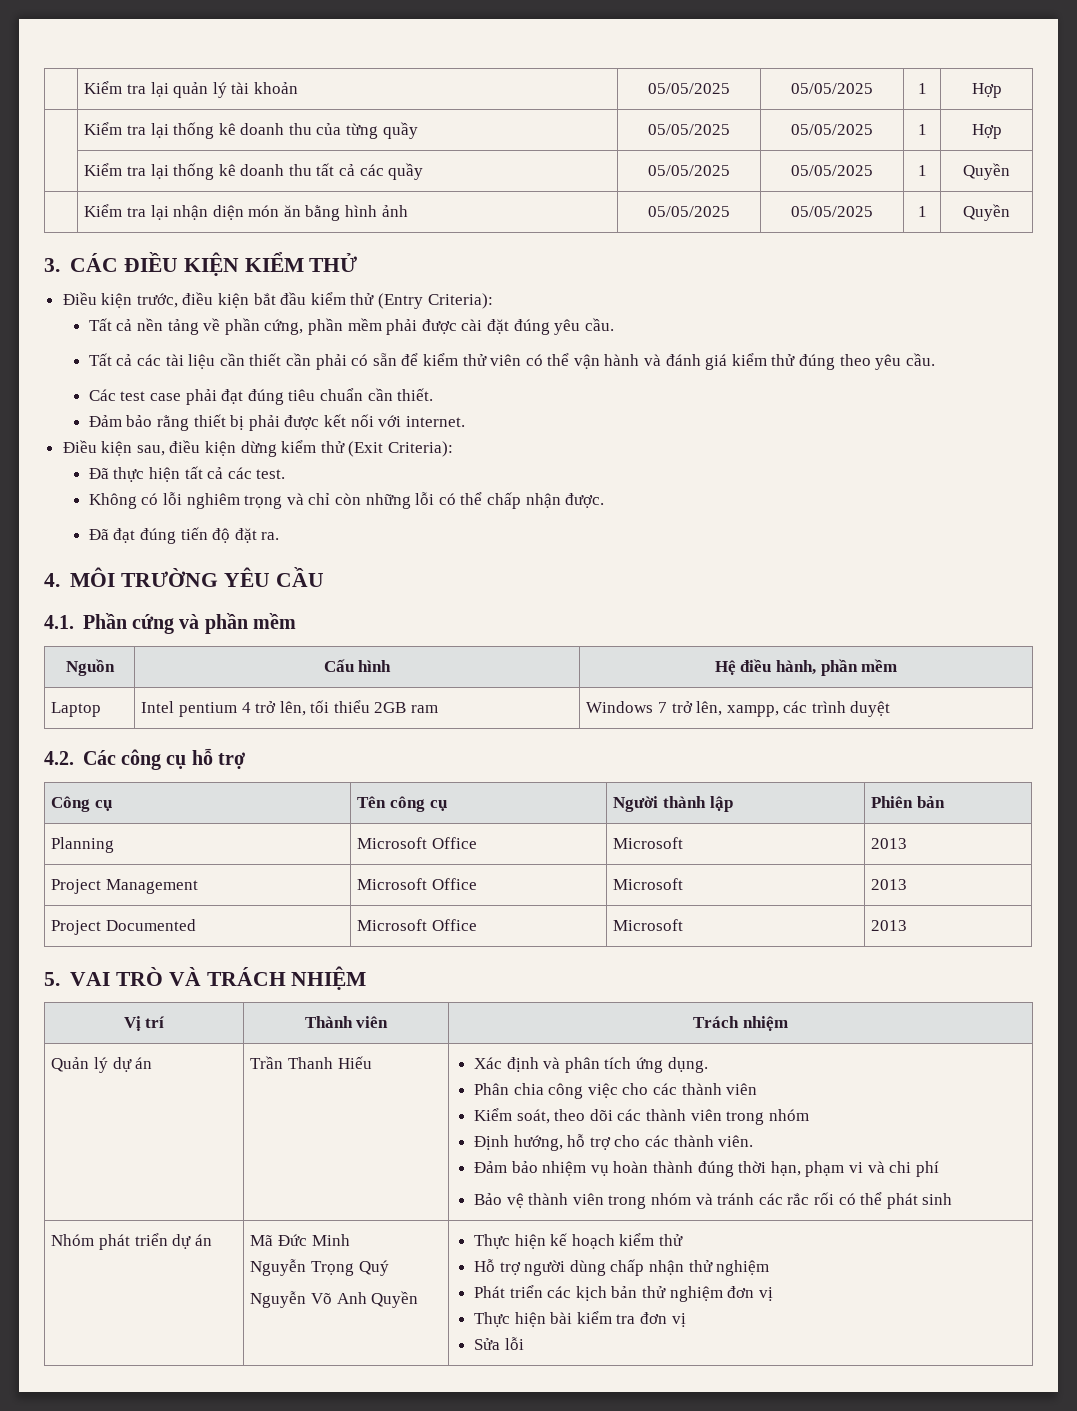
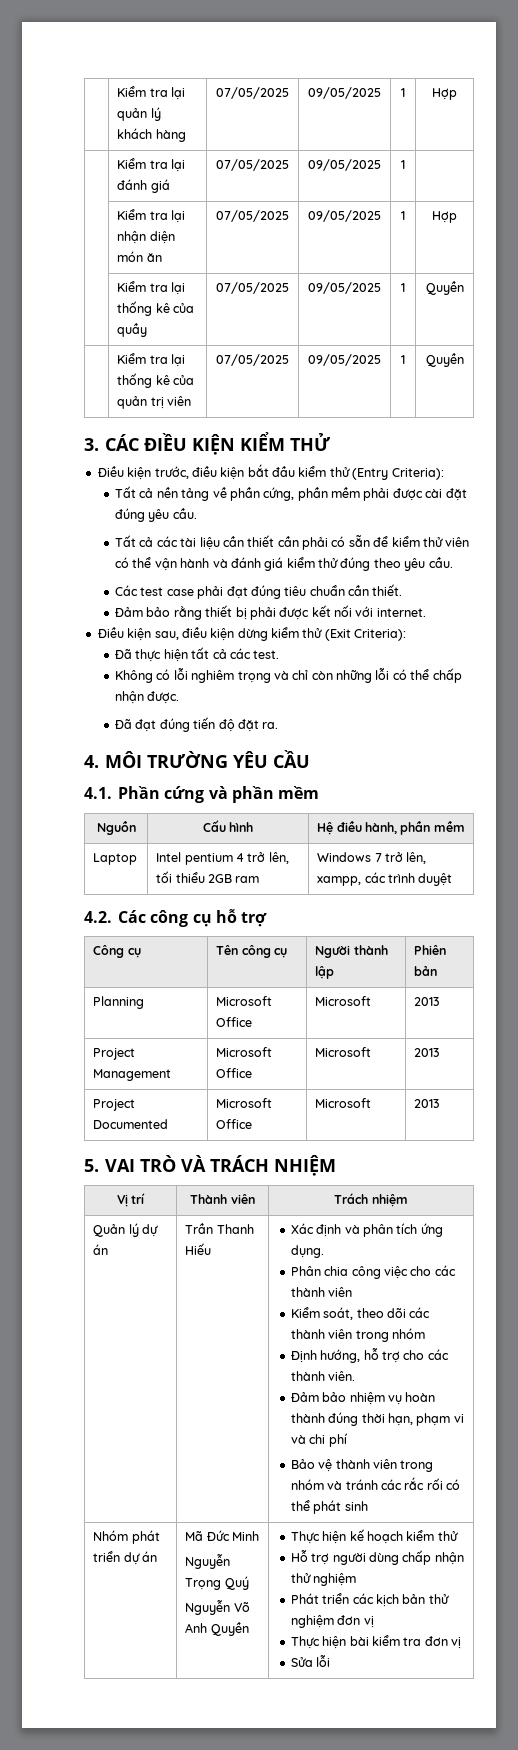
[231,82,298,94] [648,83,730,94] [791,83,873,94] [917,83,927,94] [971,83,1002,98] [84,122,418,139] [648,124,730,135] [791,124,873,135] [917,124,927,135] [971,124,1002,139] [84,163,424,180] [648,165,730,176] [791,165,873,176] tài khoản | 05/05/2025 | 05/05/2025 | 1 | Hợp // | Kiểm tra lại thống kê doanh thu của từng quầy | 05/05/2025 | 05/05/2025 | 1 | Hợp // | Kiểm tra lại thống kê doanh thu tất cả các quầy | 05/05/2025 | 05/05/2025 -> [117,128,186,142] [216,87,289,99] [308,87,381,99] [401,88,405,97] [432,88,457,100] [117,158,185,172] [117,179,170,193] [216,159,289,171] [308,159,381,171] [401,160,405,169] [117,209,185,223] [117,231,175,244] [117,251,162,262] [216,210,289,222] [308,210,381,222] [401,211,405,220] [432,211,457,223] [117,281,185,295] [117,301,194,316] [117,323,148,337] [216,282,289,294] [308,282,381,294] khách hàng | 07/05/2025 | 09/05/2025 | 1 | Hợp // | Kiểm tra lại đánh giá | 07/05/2025 | 09/05/2025 | 1 | // | Kiểm tra lại nhận diện món ăn | 07/05/2025 | 09/05/2025 | 1 | Hợp // | Kiểm tra lại thống kê của quầy | 07/05/2025 | 09/05/2025
[173,205,408,221] [648,206,730,217] [791,206,873,217] nhận diện món ăn bằng hình ảnh | 05/05/2025 | 05/05/2025 -> [117,373,194,388] [117,396,191,409] [216,354,289,366] [308,354,381,366] thống kê của quản trị viên | 07/05/2025 | 09/05/2025

